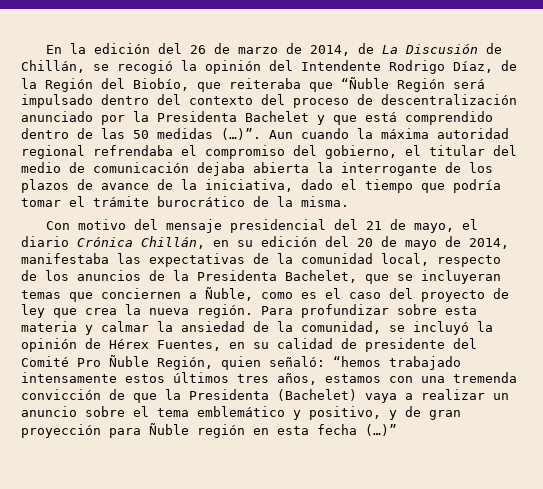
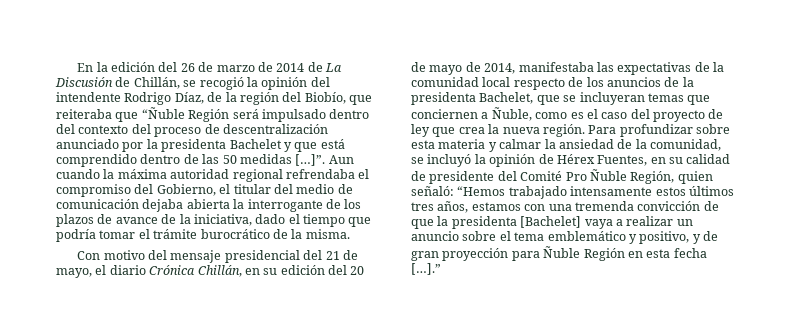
[310,45,351,56] 2014, -> [276,63,305,72] 2014
[301,60,381,71] Intendente -> [56,92,121,102] intendente
[45,78,93,92] Región -> [239,92,279,105] región
[157,111,237,122] Presidenta -> [161,139,227,152] presidenta
[221,128,261,140] (…)”. -> [295,154,326,166] […]”.
[325,145,397,159] gobierno, -> [156,184,216,196] Gobierno,
[381,253,429,266] local, -> [482,77,511,87] local
[197,270,277,281] Presidenta -> [411,92,476,105] presidenta
[333,356,381,367] “hemos -> [457,186,506,196] “Hemos
[189,389,357,401] Presidenta (Bachelet) -> [451,216,582,229] presidenta [Bachelet]
[197,424,245,438] región -> [583,248,625,261] Región
[365,424,397,436] (…)” -> [411,263,441,275] […].”

